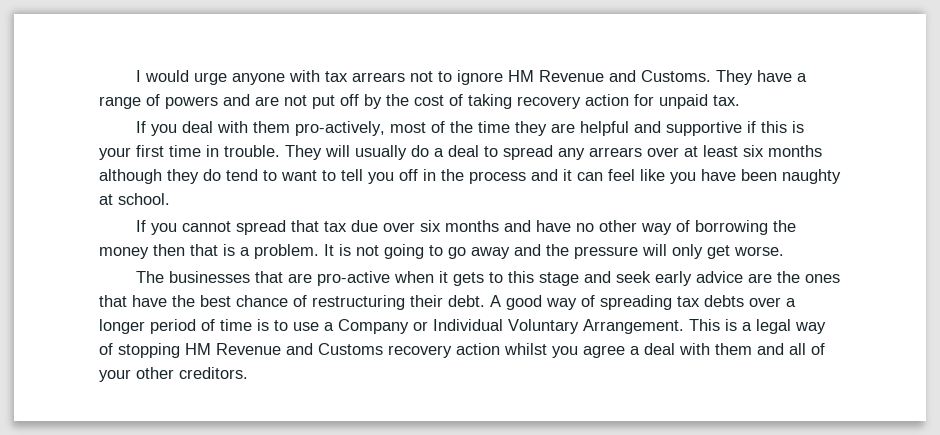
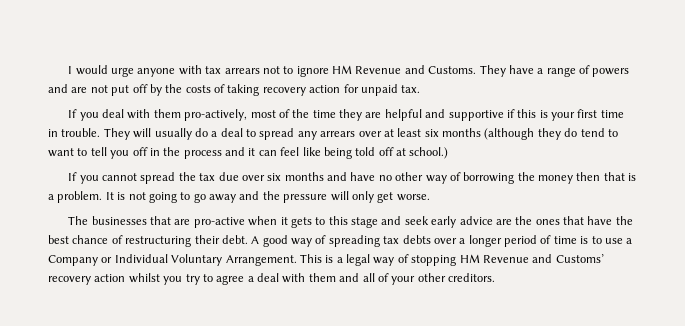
[414,95,444,106] cost -> [185,85,211,93] costs
[99,169,162,184] although -> [484,128,535,140] (although
[670,169,841,184] [99,193,170,205] you have been naughty at school. -> [323,147,449,159] being told off at school.)
[291,220,320,232] that -> [178,172,196,181] the
[318,343,383,355] Customs -> [555,254,604,263] Customs’
(578, 352) none -> [185,274,213,285] try to

